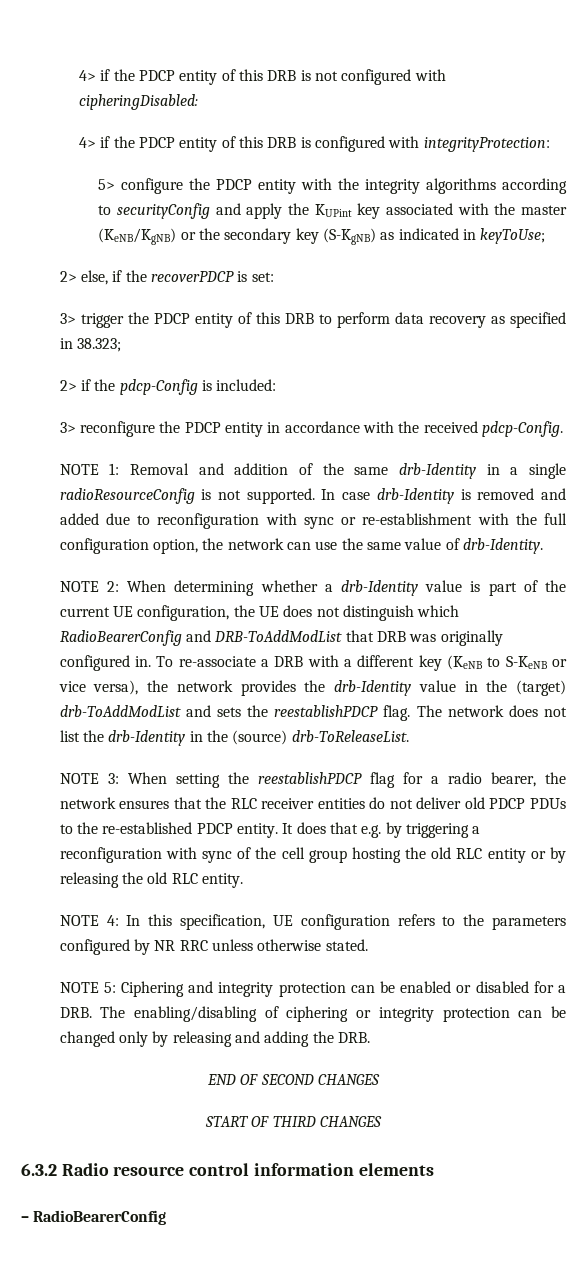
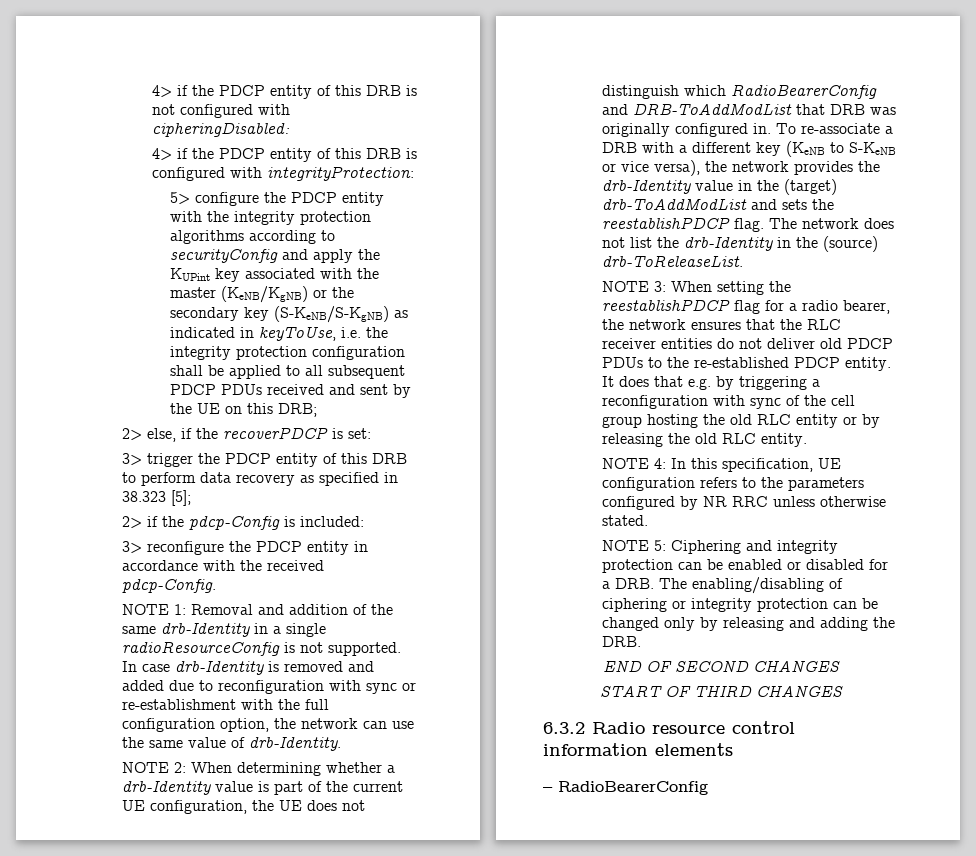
(421, 186) none -> [299,211,371,225] protection
[322,228,376,245] (S-KgNB) -> [273,306,389,323] (S-KeNB/S-KgNB)
[480,228,546,244] keyToUse; -> [258,326,388,341] [169,346,405,360] [169,365,405,379] [169,384,411,398] [169,403,317,417] keyToUse, i.e. the integrity protection configuration shall be applied to all subsequent PDCP PDUs received and sent by the UE on this DRB;
[76,338,121,352] 38.323; -> [122,490,192,506] 38.323 [5];

